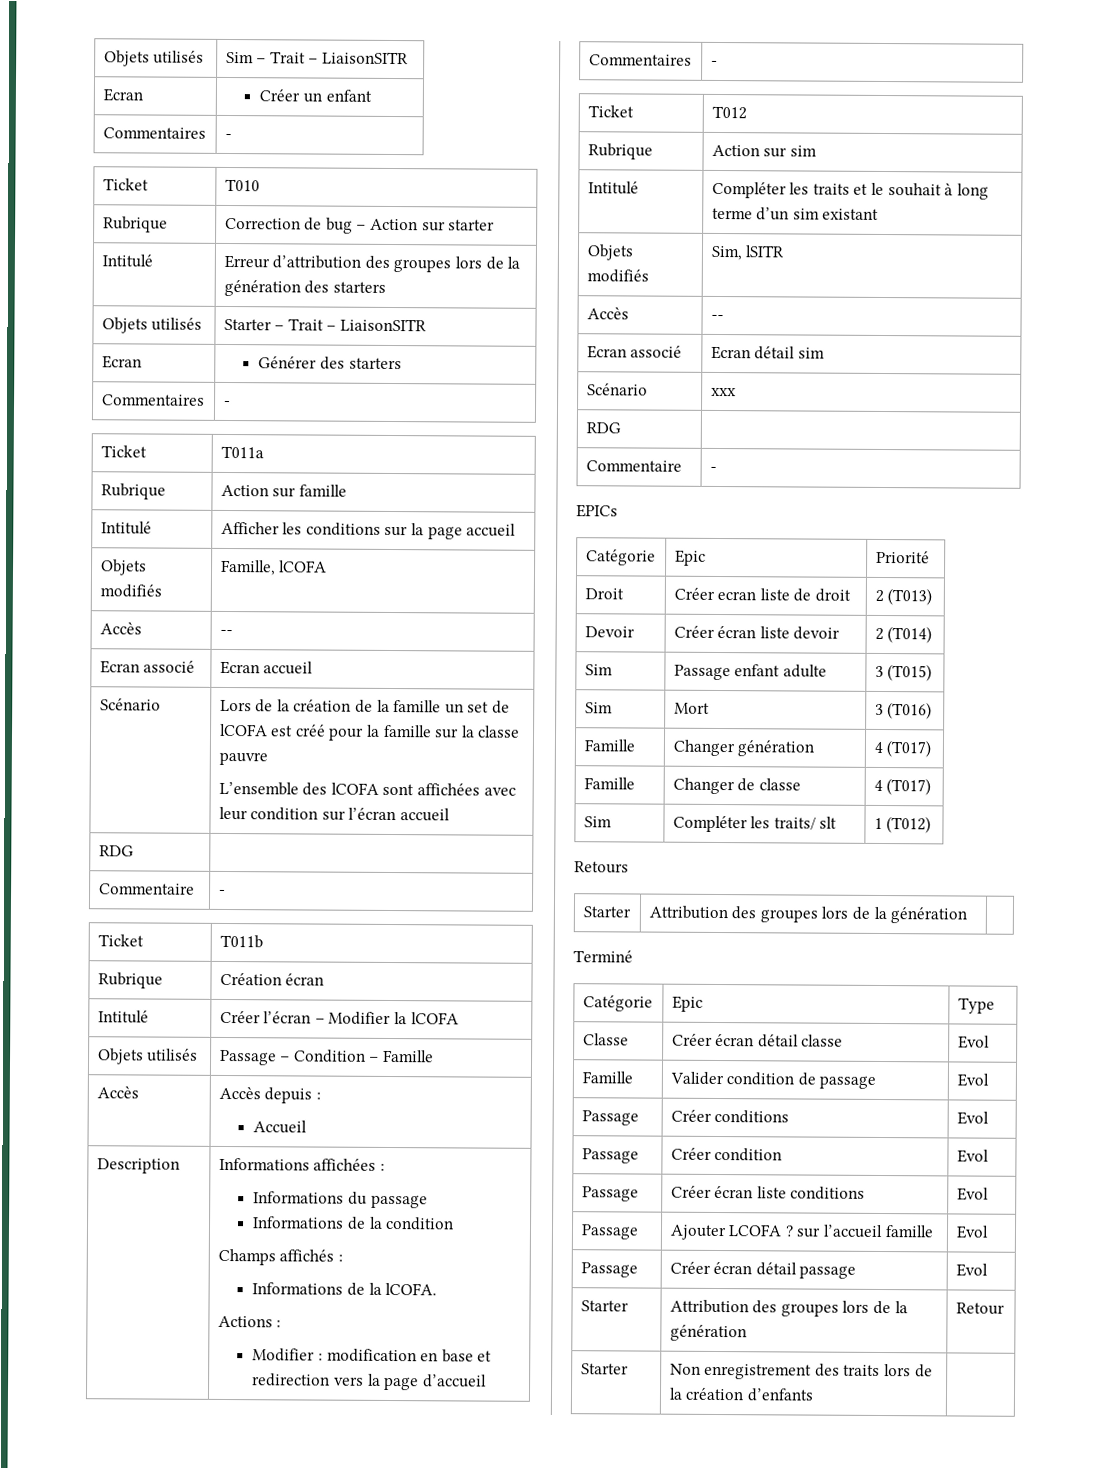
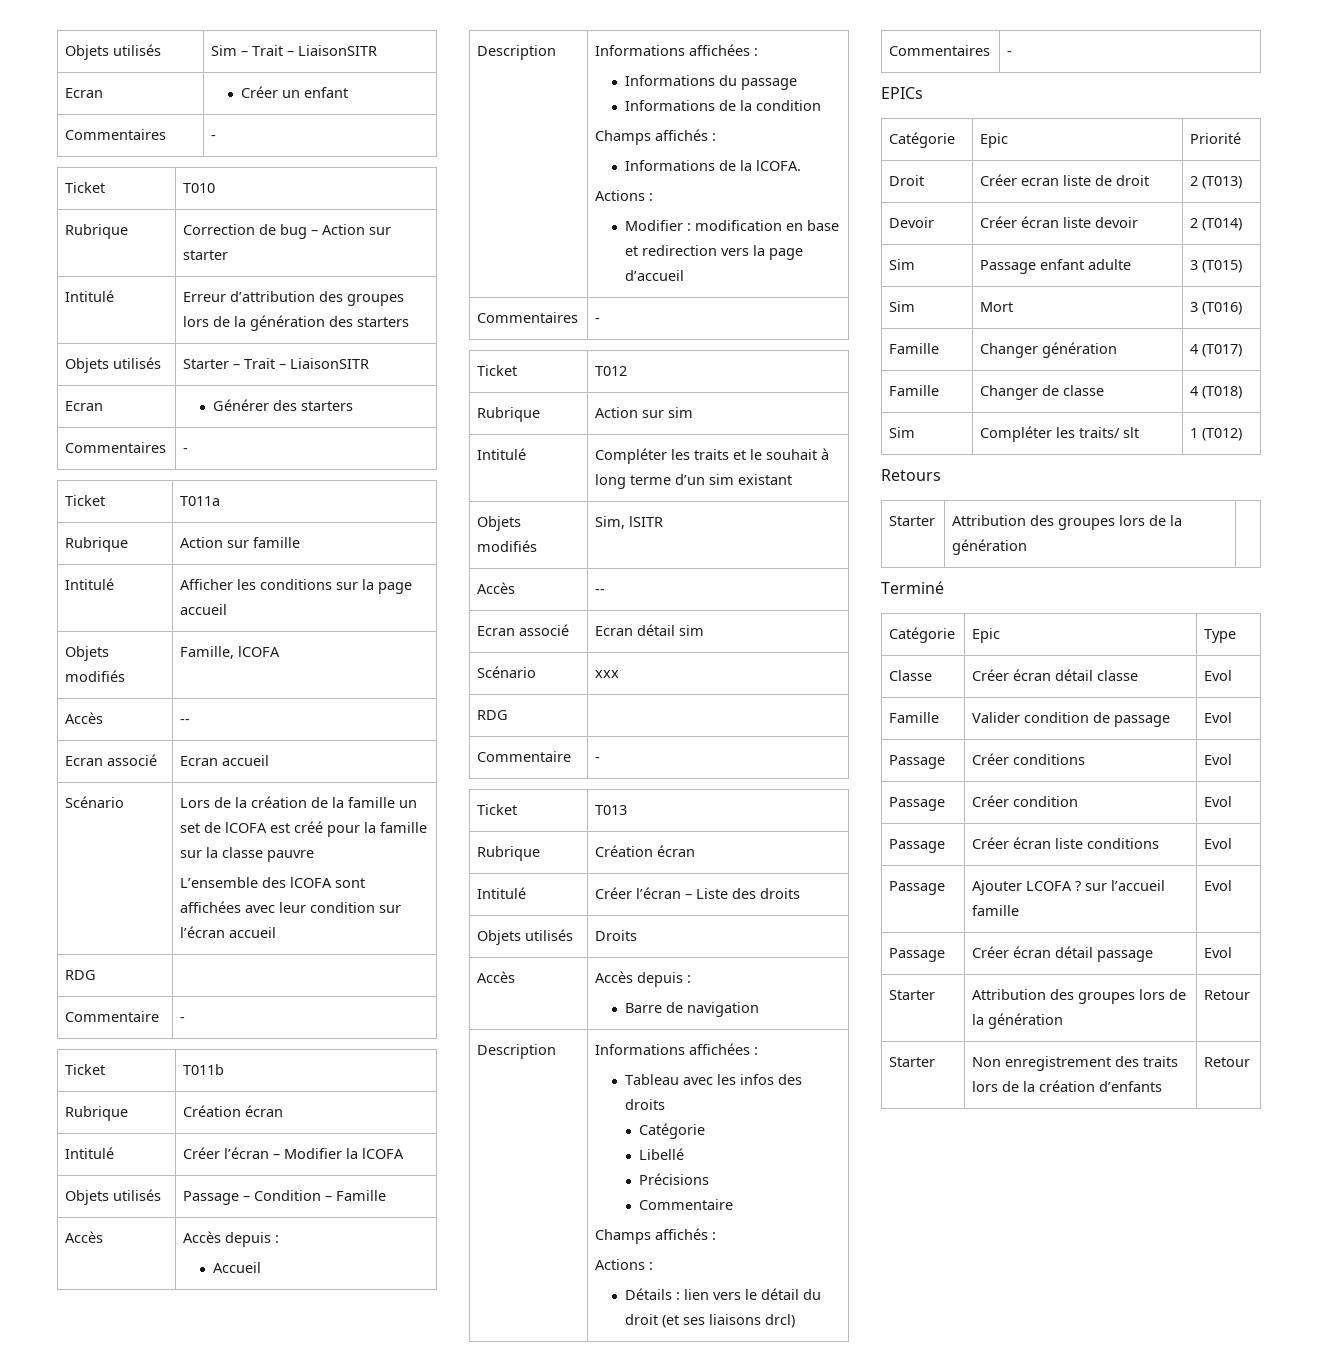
(717, 469) none -> [477,804,518,815] [595,805,628,815] [477,846,541,861] [595,845,696,857] [477,887,527,899] [595,887,801,899] [477,929,574,945] [595,930,638,941] [477,971,516,983] [595,971,692,987] [625,1002,760,1017] [477,1044,557,1059] [595,1043,759,1055] [625,1074,803,1085] [625,1099,666,1110] [638,1123,705,1139] [638,1148,684,1160] [638,1173,709,1185] [638,1199,733,1210] [595,1228,717,1244] [595,1259,654,1270] [625,1288,822,1300] [625,1314,796,1328] [889,45,991,56] [1007,51,1013,56] // Ticket | T013 // Rubrique | Création écran // Intitulé | Créer l’écran – Liste des droits // Objets utilisés | Droits // Accès | Accès depuis : // Barre de navigation // Description | Informations affichées : // Tableau avec les infos des droits // Catégorie // Libellé // Précisions // Commentaire // Champs affichés : // Actions : // Détails : lien vers le détail du droit (et ses liaisons drcl) // Commentaires | -
[886,778,932,796] (T017) -> [1202,386,1243,399] (T018)
(814, 1395) none -> [1204,1057,1251,1067] Retour

